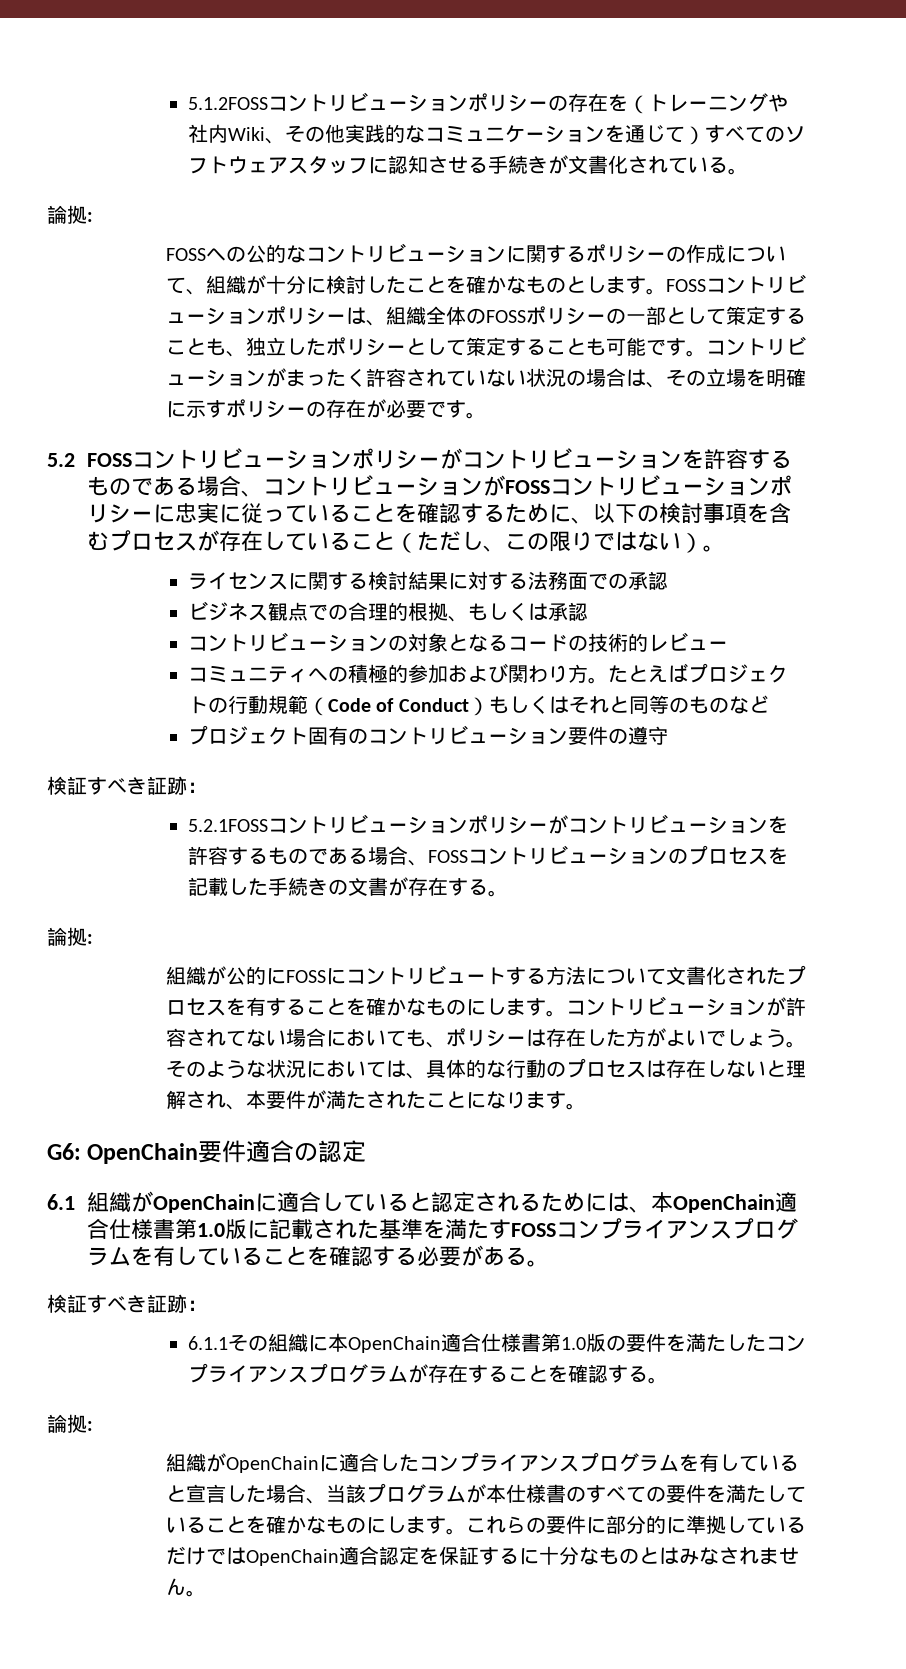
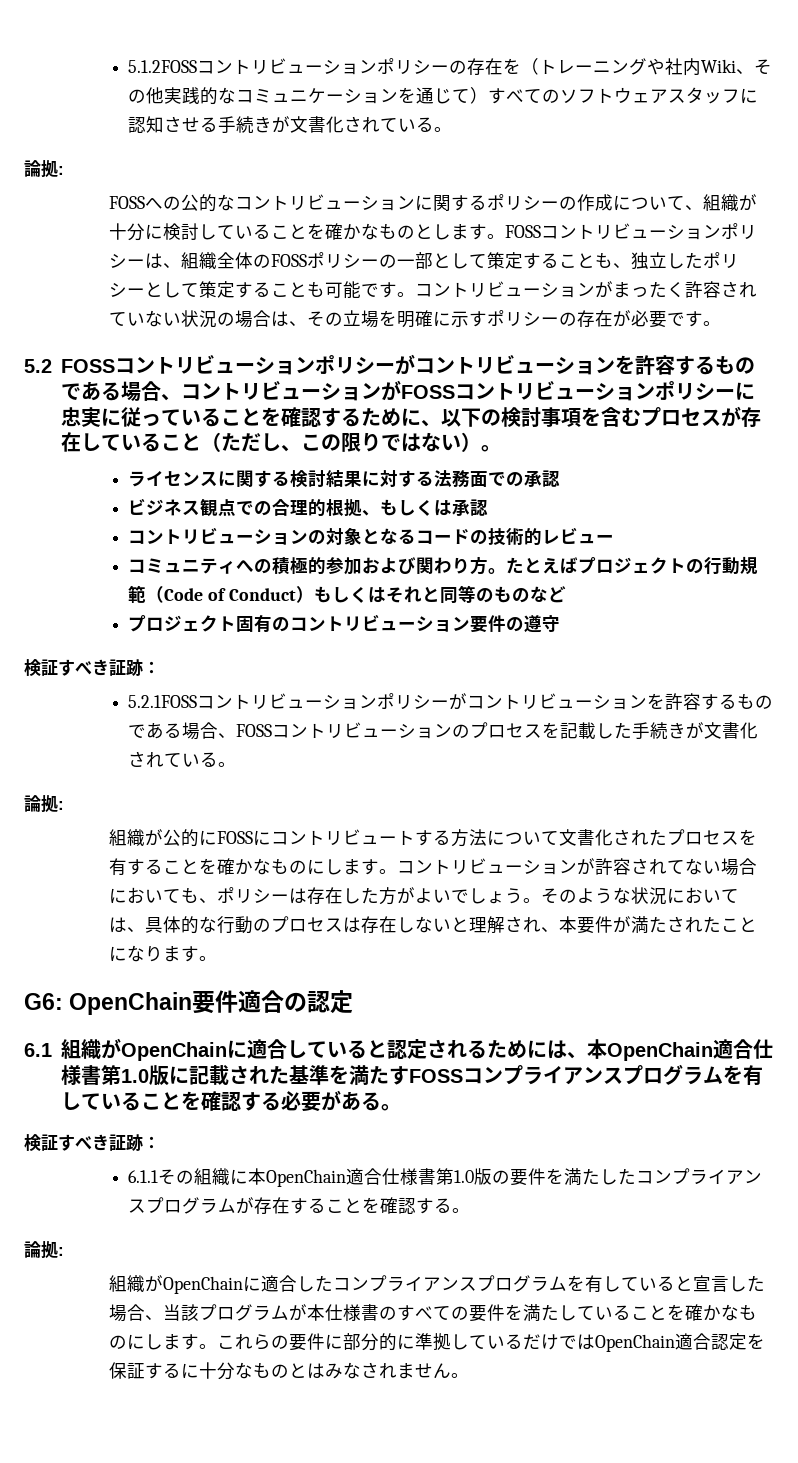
[385,276,406,294] た -> [217,224,272,239] ている
[327,877,468,896] の文書が存在す -> [686,722,759,739] [128,751,201,768] が文書化されてい

